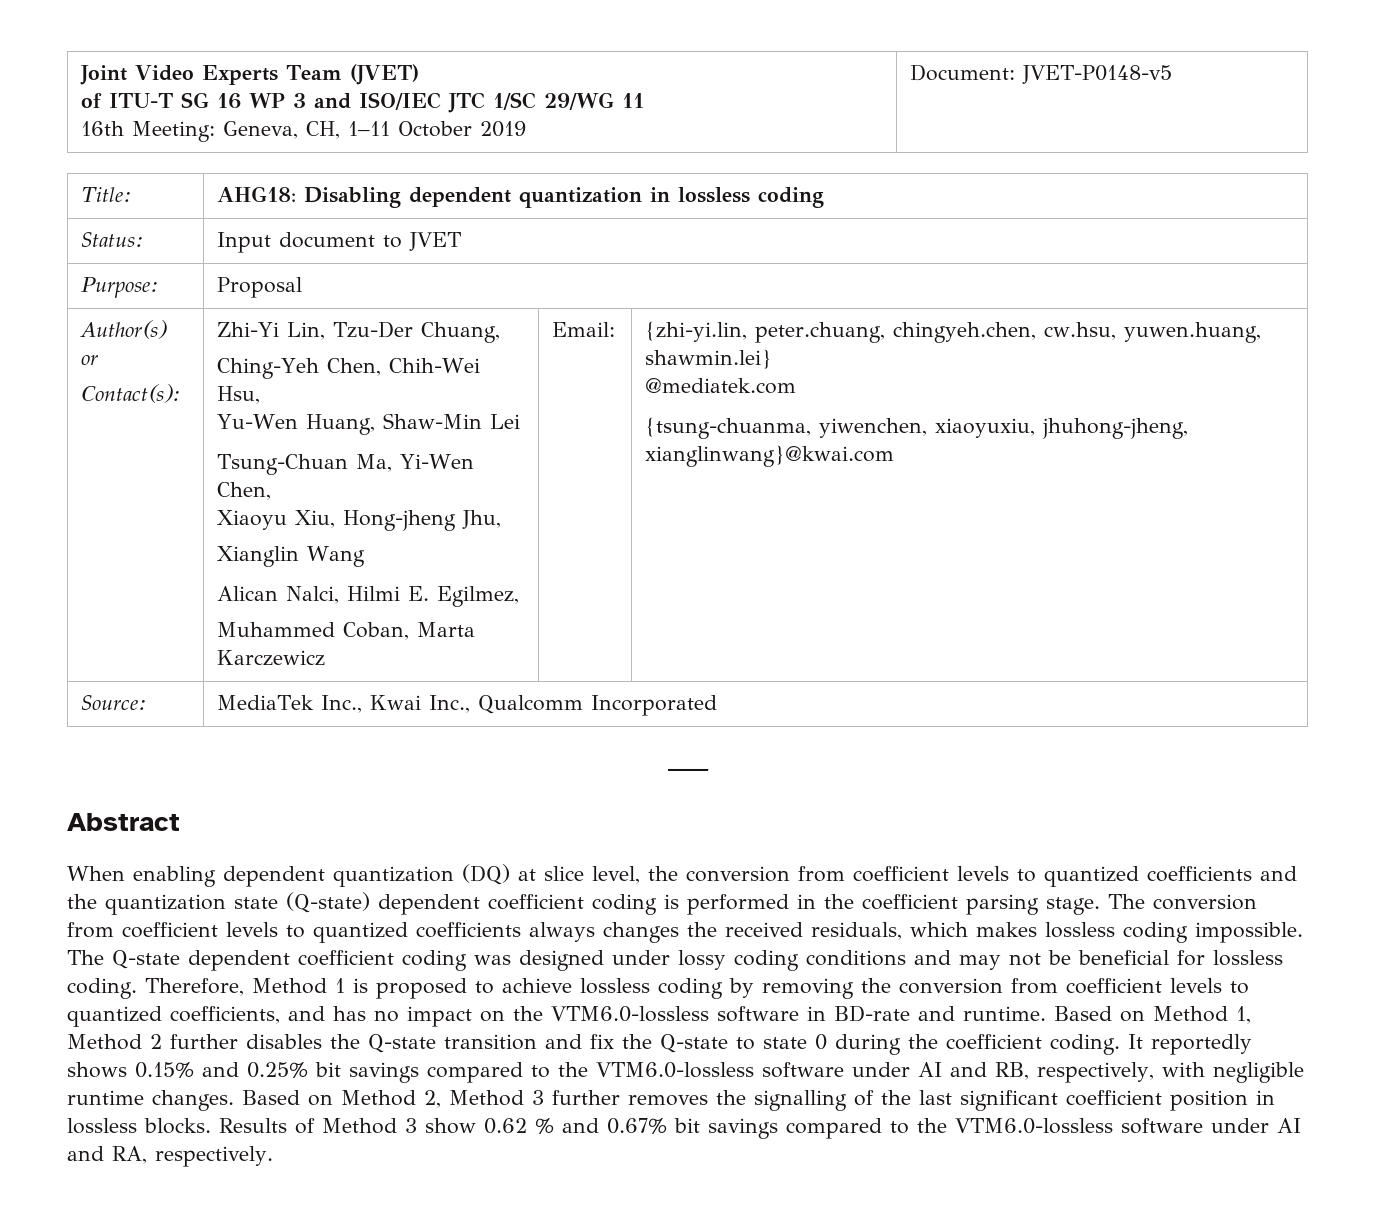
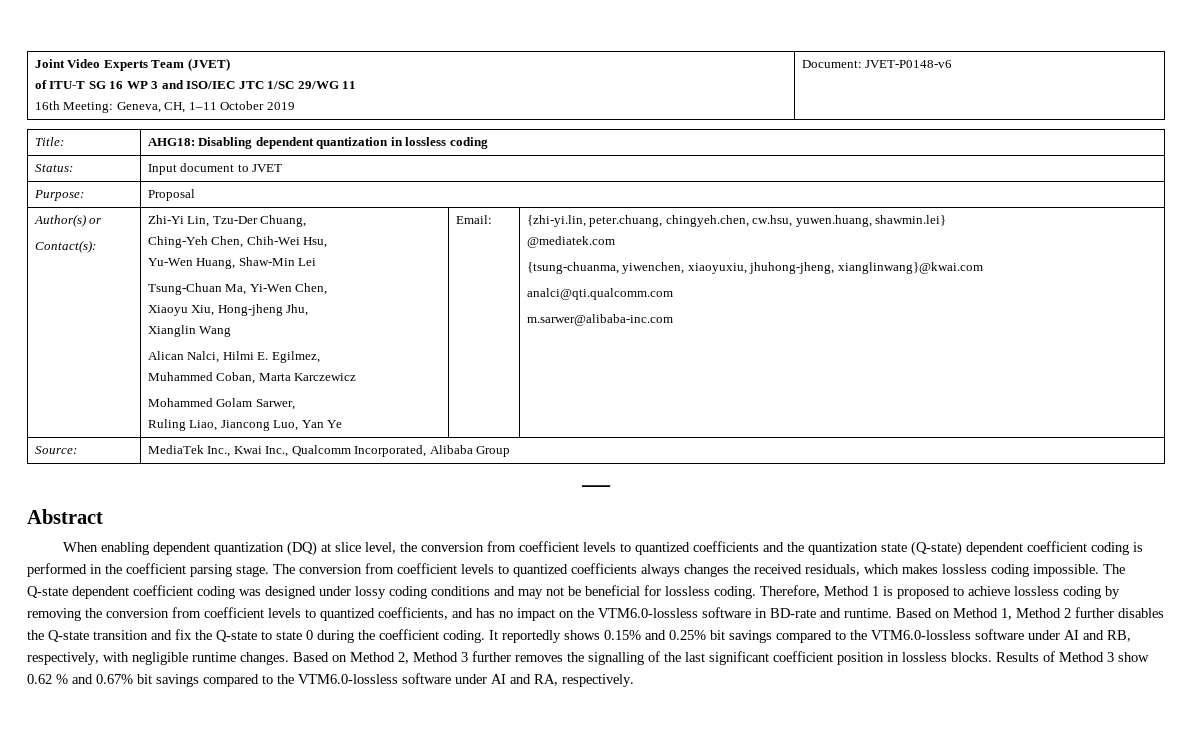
[1022,65,1173,84] JVET-P0148-v5 -> [865,60,953,68] JVET-P0148-v6
(326, 658) none -> [147,398,295,410] [147,419,343,431] // Mohammed Golam Sarwer, // Ruling Liao, Jiancong Luo, Yan Ye
(895, 456) none -> [526,288,673,300] [526,314,673,326] // analci@qti.qualcomm.com // m.sarwer@alibaba-inc.com
[591,695,718,716] Incorporated -> [354,445,511,457] Incorporated, Alibaba Group

